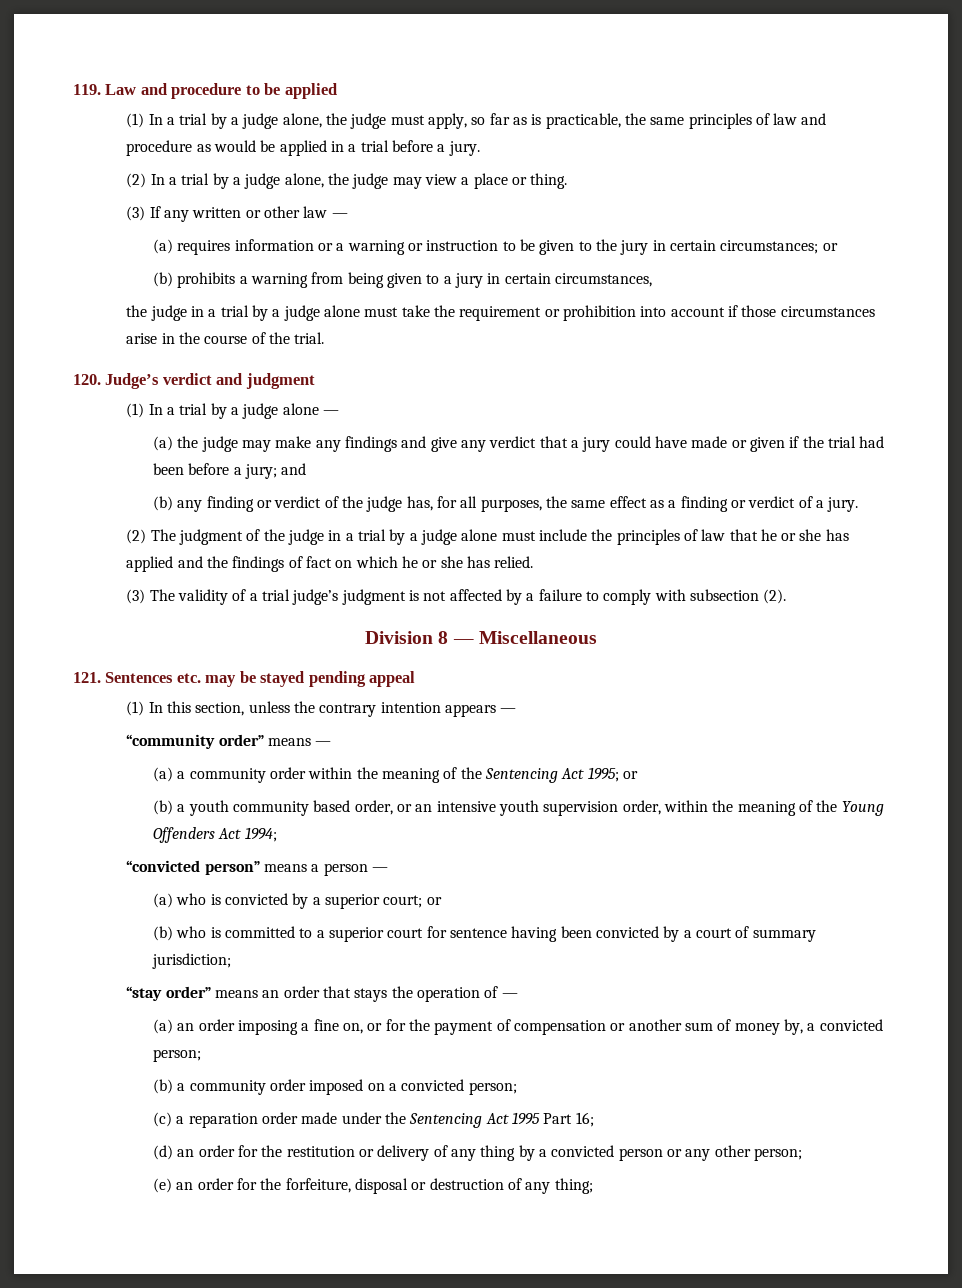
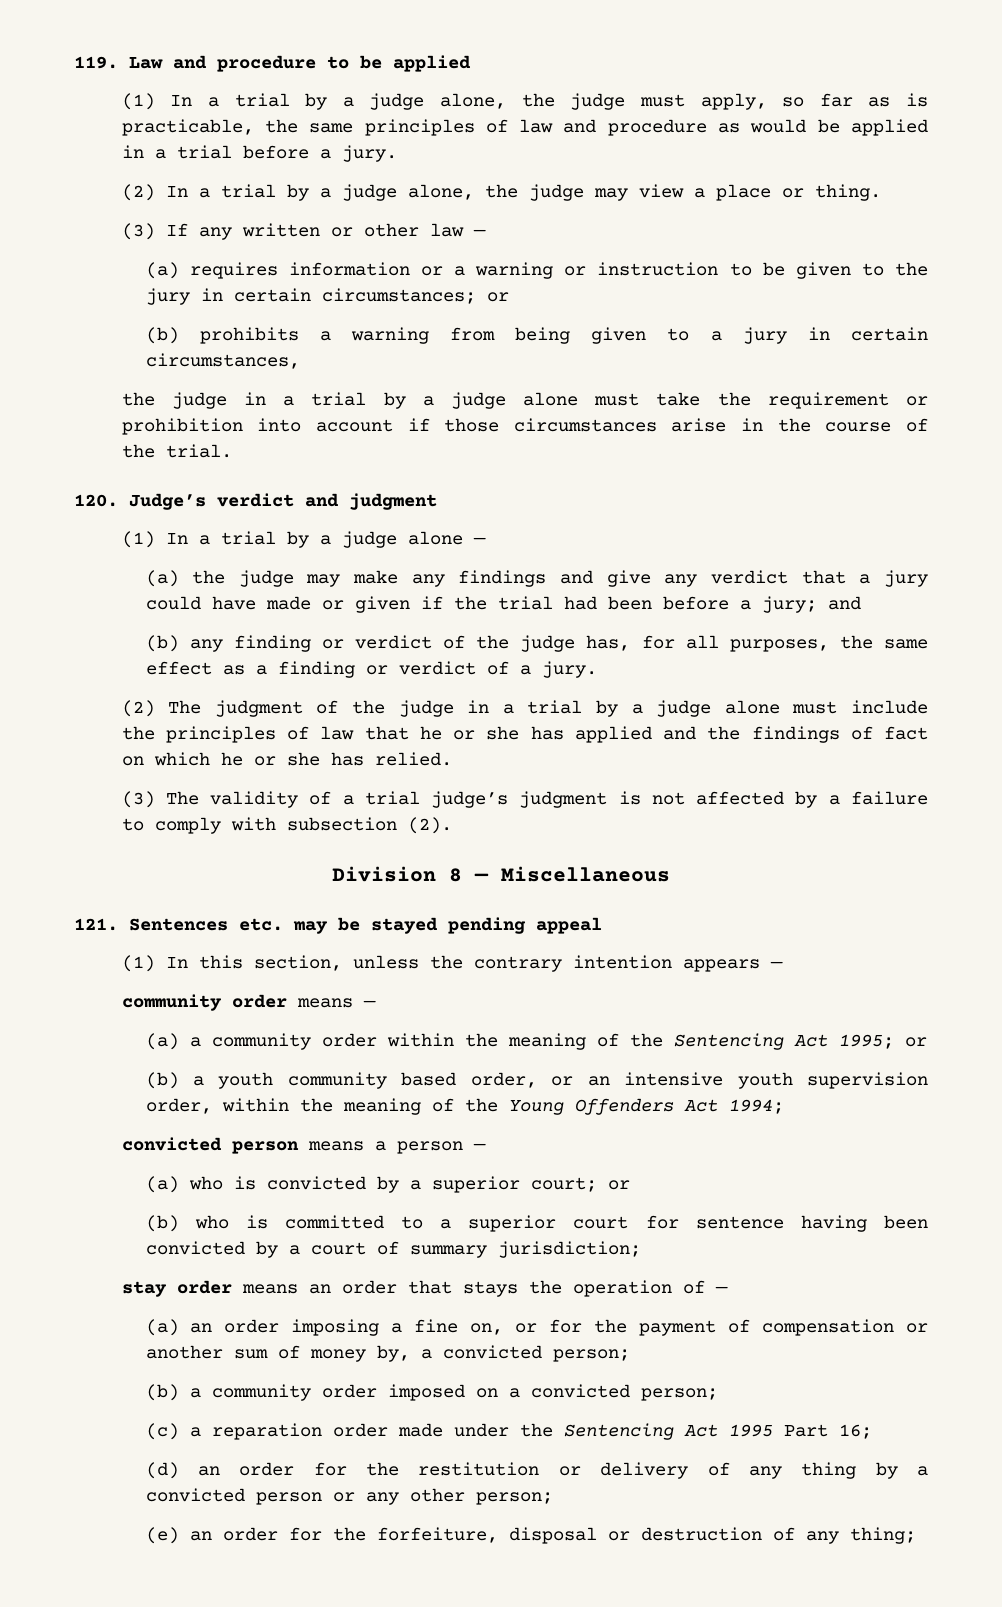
[126,734,264,749] “community order” -> [121,994,287,1011] community order
[126,860,260,875] “convicted person” -> [121,1137,299,1154] convicted person
[126,986,211,1001] “stay order” -> [121,1280,232,1297] stay order

